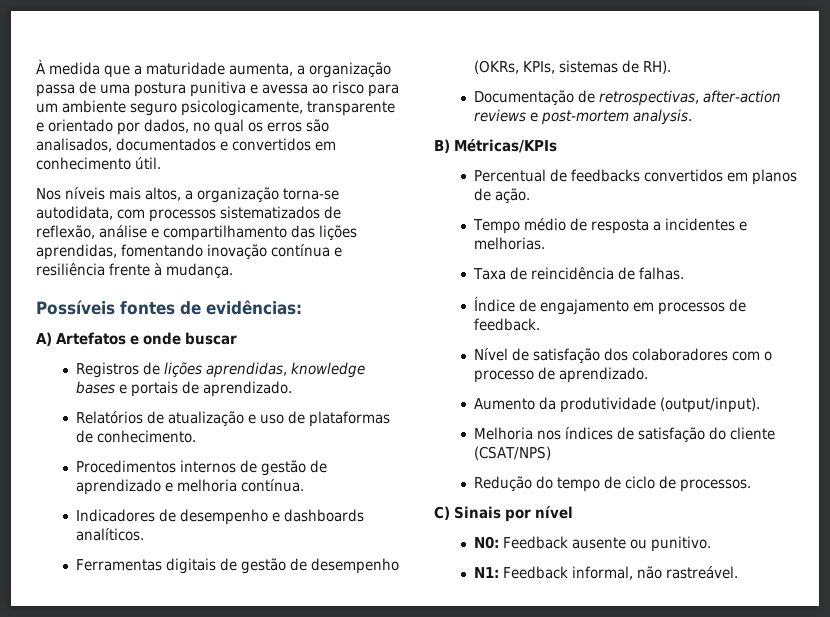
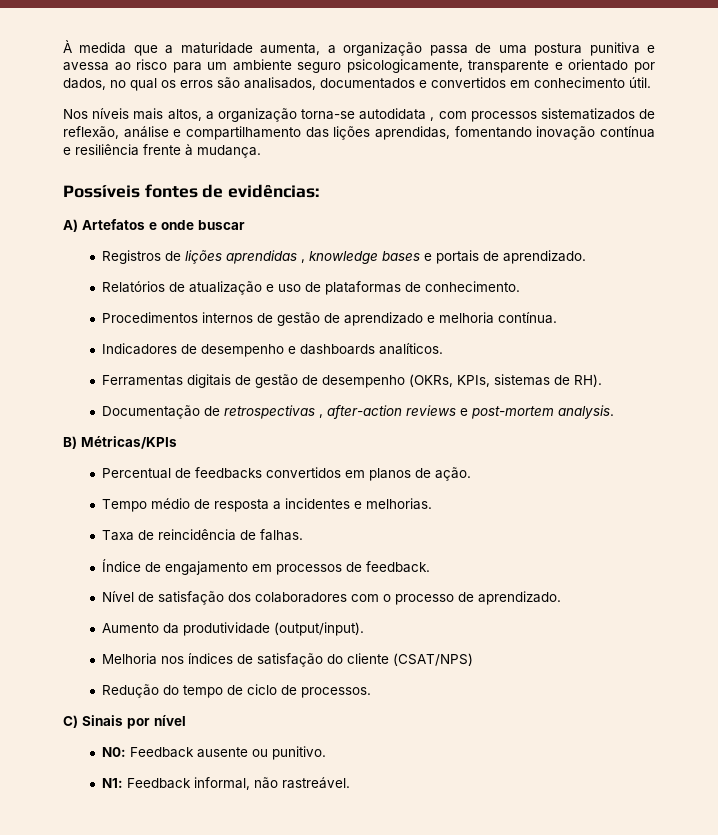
[36,206,113,220] autodidata, -> [359,108,435,121] autodidata ,
[206,362,288,378] aprendidas, -> [226,250,306,264] aprendidas ,
[599,90,700,106] retrospectivas, -> [224,405,324,419] retrospectivas ,

